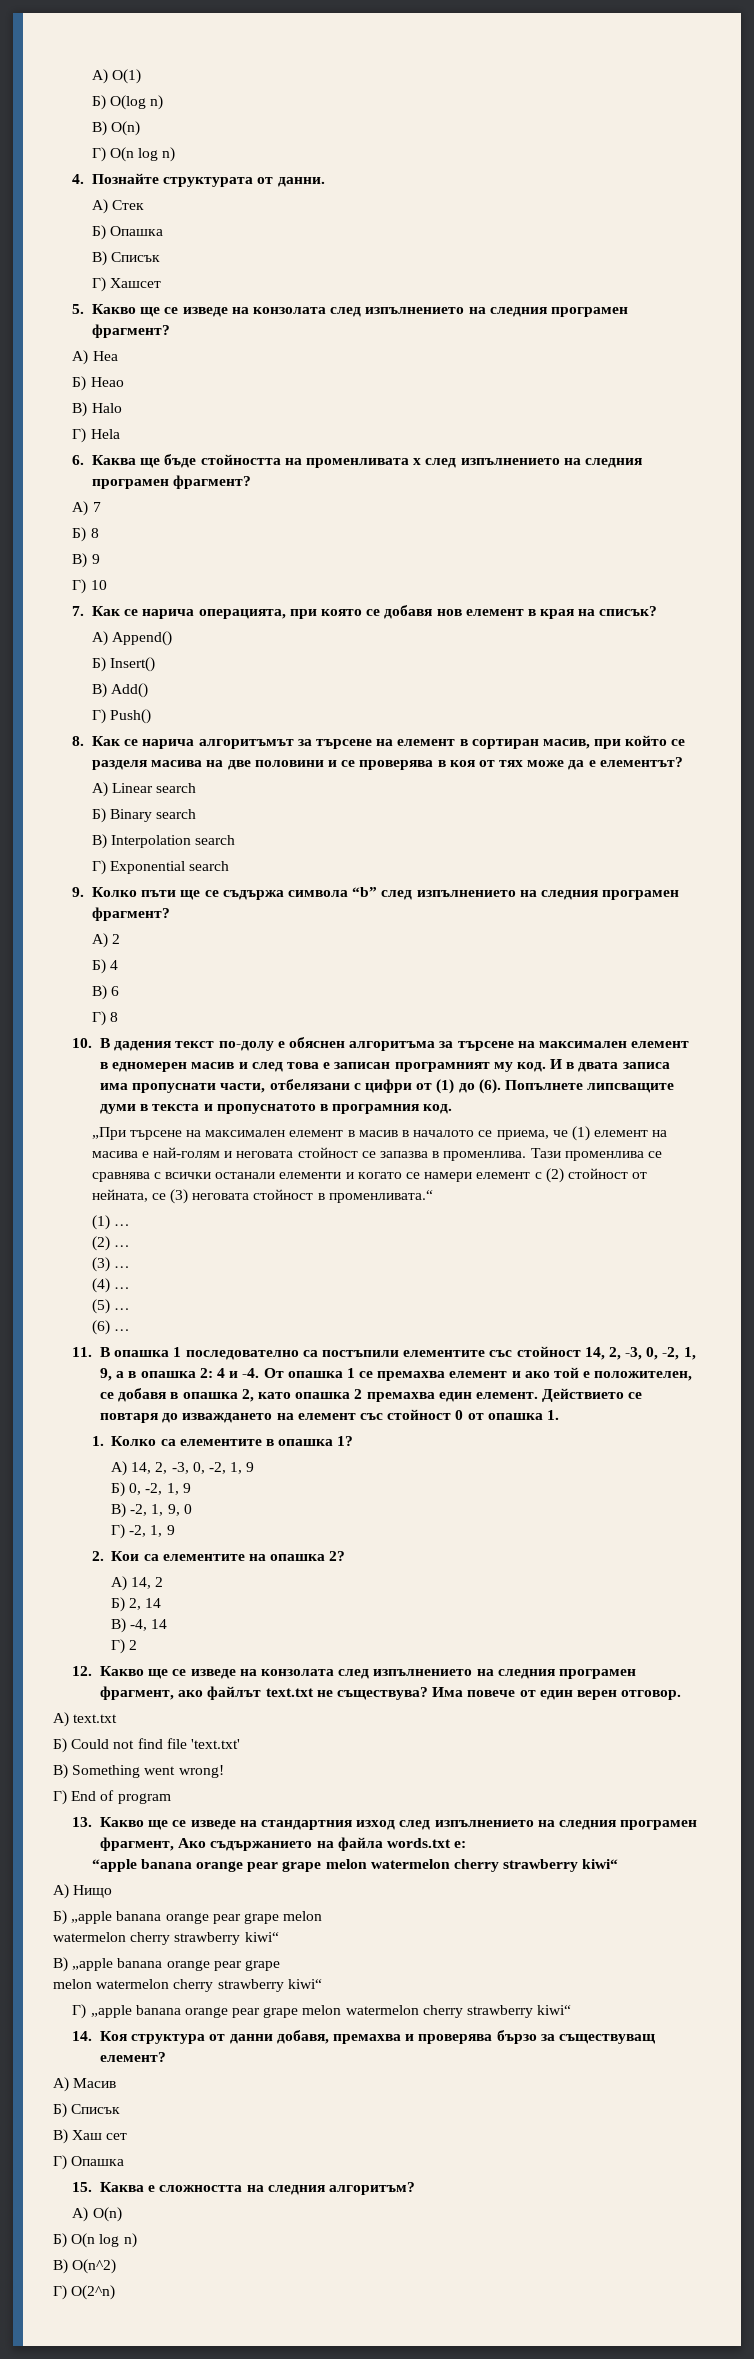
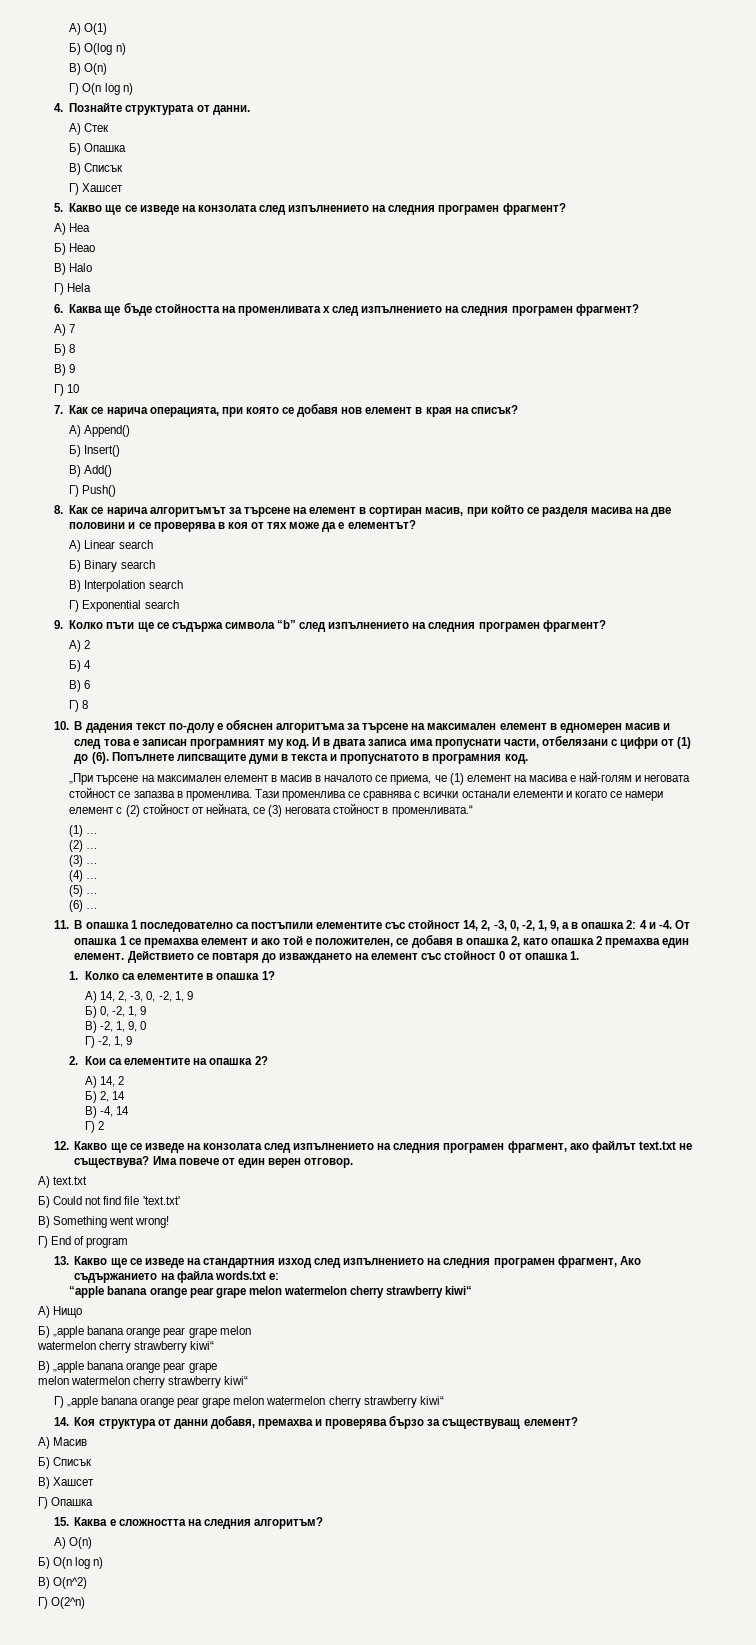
[72,2130,128,2140] Хаш сет -> [53,1477,95,1486] Хашсет

